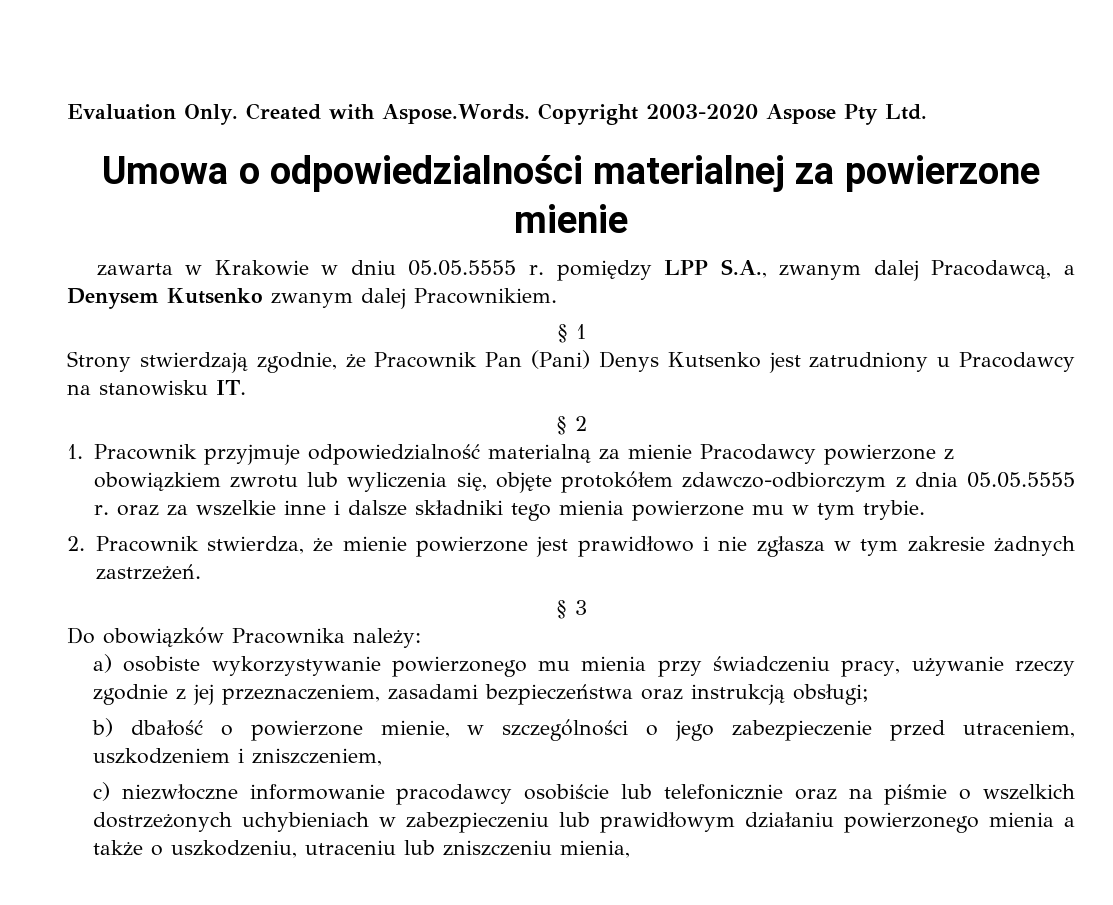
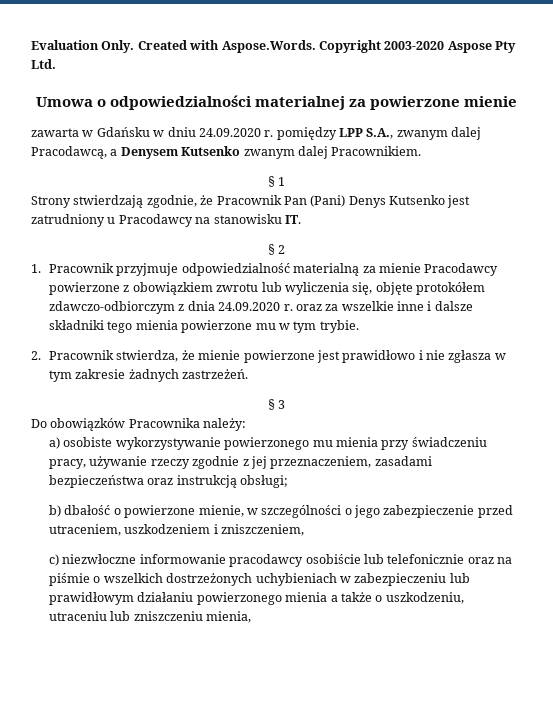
[214,260,309,276] Krakowie -> [96,127,150,137] Gdańsku
[408,260,517,276] 05.05.5555 -> [198,128,261,137] 24.09.2020
[967,472,1076,488] 05.05.5555 -> [218,302,281,311] 24.09.2020

